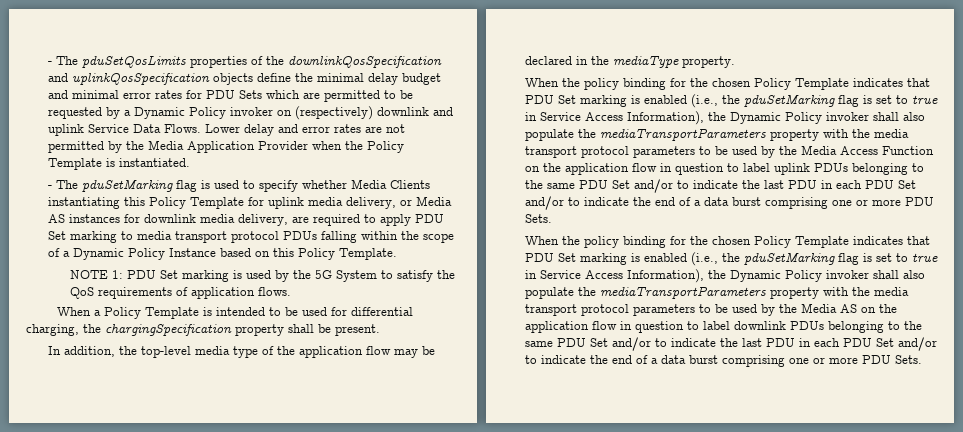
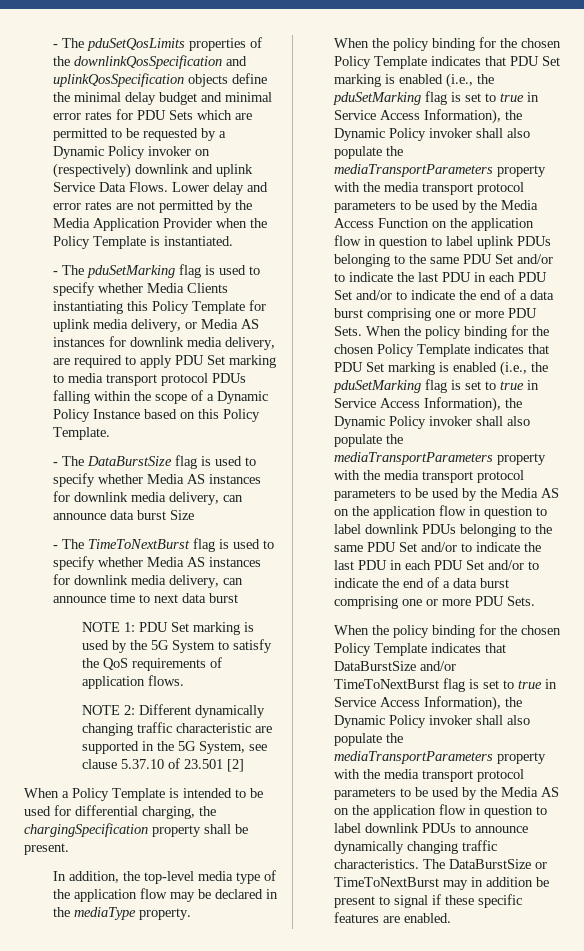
(397, 254) none -> [52,455,256,469] [52,473,261,487] [52,491,243,505] [52,510,194,520] [52,538,274,552] [52,556,261,570] [52,574,243,588] [52,593,238,603] // - The DataBurstSize flag is used to specify whether Media AS instances for downlink media delivery, can announce data burst Size // - The TimeToNextBurst flag is used to specify whether Media AS instances for downlink media delivery, can announce time to next data burst
(291, 291) none -> [81,704,265,718] [81,722,272,736] [81,741,267,754] [81,758,244,772] // NOTE 2: Different dynamically changing traffic characteristic are supported in the 5G System, see clause 5.37.10 of 23.501 [2]
(552, 218) // -> (362, 331) none
(922, 359) none -> [333,624,561,638] [333,643,506,656] [333,661,456,671] [333,678,557,692] [333,696,522,711] [333,715,530,728] [333,733,403,746] [333,751,546,764] [333,769,524,782] [333,787,559,800] [333,804,547,818] [333,823,528,833] [333,840,497,854] [333,859,547,869] [333,877,549,890] [333,894,522,908] [333,912,451,923] // When the policy binding for the chosen Policy Template indicates that DataBurstSize and/or TimeToNextBurst flag is set to true in Service Access Information), the Dynamic Policy invoker shall also populate the mediaTransportParameters property with the media transport protocol parameters to be used by the Media AS on the application flow in question to label downlink PDUs to announce dynamically changing traffic characteristics. The DataBurstSize or TimeToNextBurst may in addition be present to signal if these specific features are enabled.

